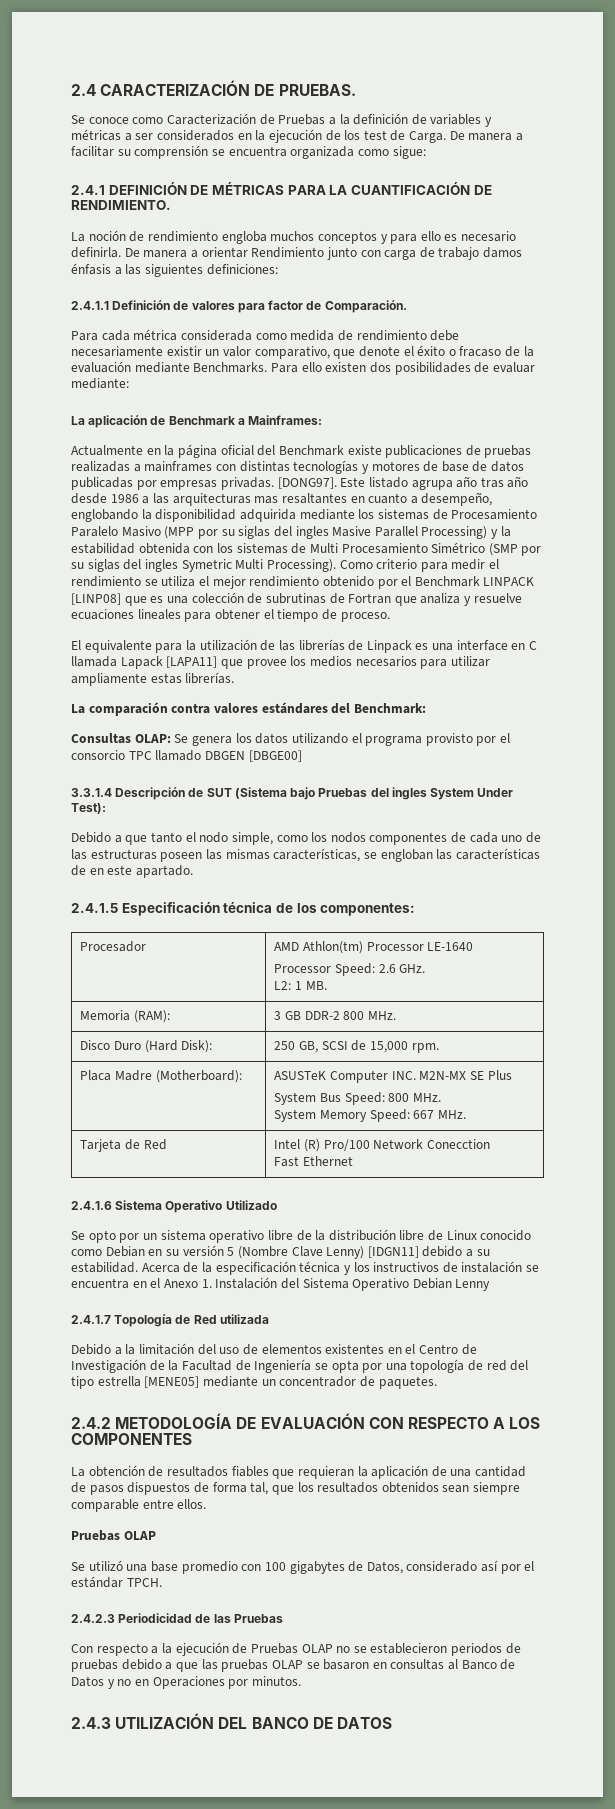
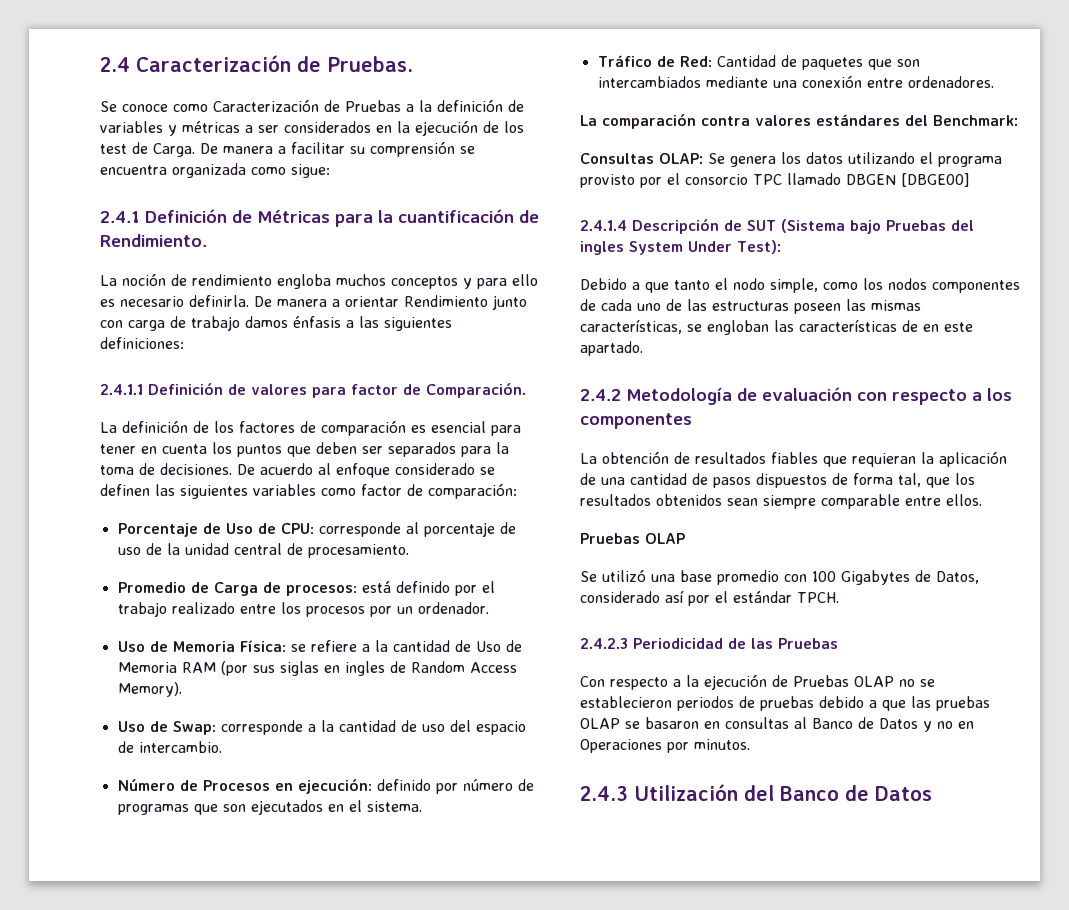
[100,80,356,96] CARACTERIZACIÓN DE PRUEBAS. -> [136,55,413,72] Caracterización de Pruebas.
[108,182,492,195] [71,200,171,210] DEFINICIÓN DE MÉTRICAS PARA LA CUANTIFICACIÓN DE RENDIMIENTO. -> [145,209,539,227] [100,234,207,247] Definición de Métricas para la cuantificación de Rendimiento.
[71,329,460,341] [71,345,534,359] [71,361,535,375] [71,378,129,389] [71,415,323,428] [71,444,532,458] [71,460,525,474] [71,476,529,490] [71,492,493,506] [71,509,538,522] [71,526,511,539] [71,542,542,556] [71,559,500,572] [71,576,535,589] [71,592,522,606] [71,609,390,622] [71,639,538,653] [71,656,490,669] [71,672,235,686] Para cada métrica considerada como medida de rendimiento debe necesariamente existir un valor comparativo, que denote el éxito o fracaso de la evaluación mediante Benchmarks. Para ello existen dos posibilidades de evaluar mediante: // La aplicación de Benchmark a Mainframes: // Actualmente en la página oficial del Benchmark existe publicaciones de pruebas realizadas a mainframes con distintas tecnologías y motores de base de datos publicadas por empresas privadas. [DONG97]. Este listado agrupa año tras año desde 1986 a las arquitecturas mas resaltantes en cuanto a desempeño, englobando la disponibilidad adquirida mediante los sistemas de Procesamiento Paralelo Masivo (MPP por su siglas del ingles Masive Parallel Processing) y la estabilidad obtenida con los sistemas de Multi Procesamiento Simétrico (SMP por su siglas del ingles Symetric Multi Processing). Como criterio para medir el rendimiento se utiliza el mejor rendimiento obtenido por el Benchmark LINPACK [LINP08] que es una colección de subrutinas de Fortran que analiza y resuelve ecuaciones lineales para obtener el tiempo de proceso. // El equivalente para la utilización de las librerías de Linpack es una interface en C llamada Lapack [LAPA11] que provee los medios necesarios para utilizar ampliamente estas librerías. -> [100,420,521,436] [100,442,509,457] [100,463,495,478] [100,483,517,499] [117,522,516,537] [117,543,409,558] [117,581,495,596] [117,602,489,617] [117,640,522,652] [117,661,517,676] [117,682,182,697] [117,720,526,735] [117,741,222,753] [117,779,534,794] [117,800,422,815] [597,55,920,70] [597,75,994,88] La definición de los factores de comparación es esencial para tener en cuenta los puntos que deben ser separados para la toma de decisiones. De acuerdo al enfoque considerado se definen las siguientes variables como factor de comparación: // Porcentaje de Uso de CPU: corresponde al porcentaje de uso de la unidad central de procesamiento. // Promedio de Carga de procesos: está definido por el trabajo realizado entre los procesos por un ordenador. // Uso de Memoria Física: se refiere a la cantidad de Uso de Memoria RAM (por sus siglas en ingles de Random Access Memory). // Uso de Swap: corresponde a la cantidad de uso del espacio de intercambio. // Número de Procesos en ejecución: definido por número de programas que son ejecutados en el sistema. // Tráfico de Red: Cantidad de paquetes que son intercambiados mediante una conexión entre ordenadores.
[71,788,112,797] 3.3.1.4 -> [580,220,627,231] 2.4.1.4
[71,902,416,916] [80,941,147,952] [274,941,474,954] [274,963,426,976] [274,981,327,990] [80,1010,171,1023] [274,1011,396,1020] [80,1040,213,1053] [274,1040,439,1053] [80,1070,242,1083] [274,1070,512,1083] [274,1092,441,1105] [274,1109,466,1122] [80,1139,167,1152] [274,1139,490,1152] [274,1156,354,1167] [71,1200,277,1213] [71,1229,532,1243] [71,1245,490,1259] [71,1261,540,1275] [71,1277,491,1291] [71,1314,269,1327] [71,1343,477,1355] [71,1359,529,1373] [71,1376,437,1389] [71,1413,541,1429] [71,1433,192,1445] 2.4.1.5 Especificación técnica de los componentes: // Procesador | AMD Athlon(tm) Processor LE-1640 // Processor Speed: 2.6 GHz. // L2: 1 MB. // Memoria (RAM): | 3 GB DDR-2 800 MHz. // Disco Duro (Hard Disk): | 250 GB, SCSI de 15,000 rpm. // Placa Madre (Motherboard): | ASUSTeK Computer INC. M2N-MX SE Plus // System Bus Speed: 800 MHz. // System Memory Speed: 667 MHz. // Tarjeta de Red | Intel (R) Pro/100 Network Conecction // Fast Ethernet // 2.4.1.6 Sistema Operativo Utilizado // Se opto por un sistema operativo libre de la distribución libre de Linux conocido como Debian en su versión 5 (Nombre Clave Lenny) [IDGN11] debido a su estabilidad. Acerca de la especificación técnica y los instructivos de instalación se encuentra en el Anexo 1. Instalación del Sistema Operativo Debian Lenny // 2.4.1.7 Topología de Red utilizada // Debido a la limitación del uso de elementos existentes en el Centro de Investigación de la Facultad de Ingeniería se opta por una topología de red del tipo estrella [MENE05] mediante un concentrador de paquetes. // 2.4.2 METODOLOGÍA DE EVALUACIÓN CON RESPECTO A LOS COMPONENTES -> [580,387,1012,405] [580,413,692,429] 2.4.2 Metodología de evaluación con respecto a los componentes
[289,1561,345,1574] gigabytes -> [841,570,910,585] Gigabytes
[115,1713,392,1729] UTILIZACIÓN DEL BANCO DE DATOS -> [634,784,932,801] Utilización del Banco de Datos

